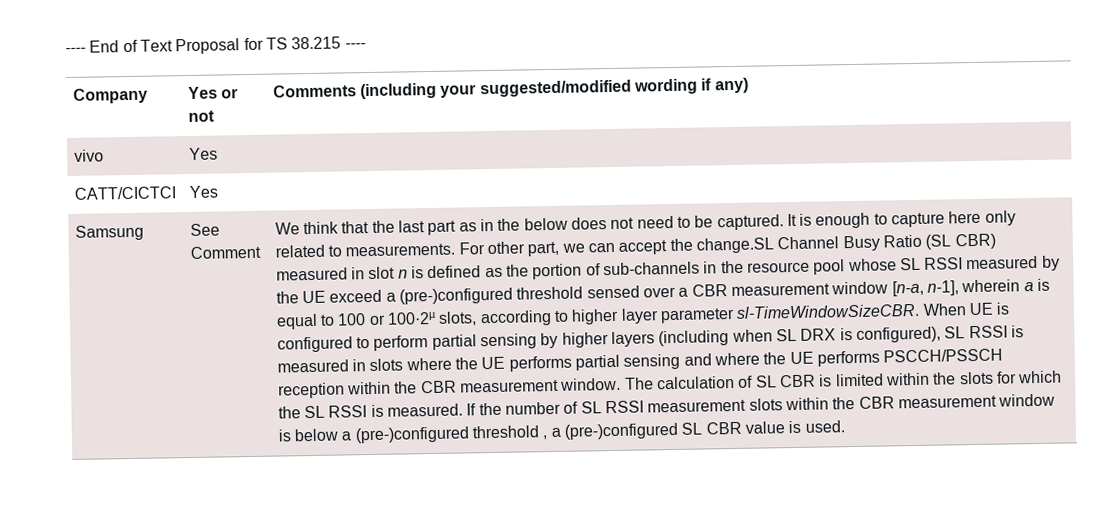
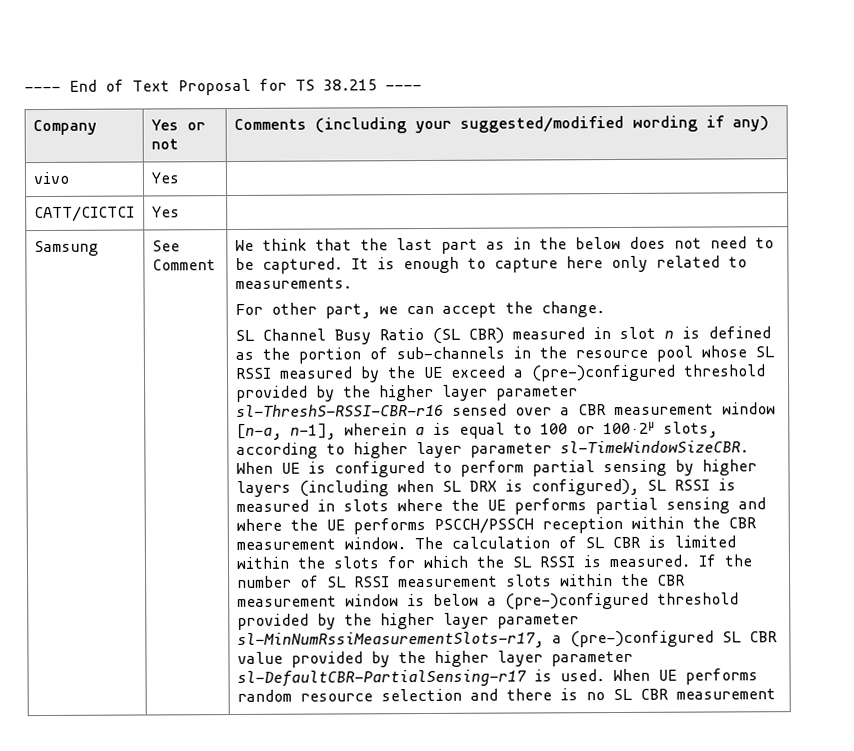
(456, 250) none -> (352, 283) //
[695,237,774,254] change.SL -> [540,301,605,318] [234,329,255,342] change. // SL
(584, 293) none -> [235,384,578,403] [235,403,444,418] provided by the higher layer parameter sl-ThreshS-RSSI-CBR-r16
[542,435,549,440] , -> [236,612,579,631] [236,631,544,650] provided by the higher layer parameter sl-MinNumRssiMeasurementSlots-r17,
[788,420,845,434] is used. -> [290,650,633,668] [236,668,758,688] [236,688,776,703] provided by the higher layer parameter sl-DefaultCBR-PartialSensing-r17 is used. When UE performs random resource selection and there is no SL CBR measurement

